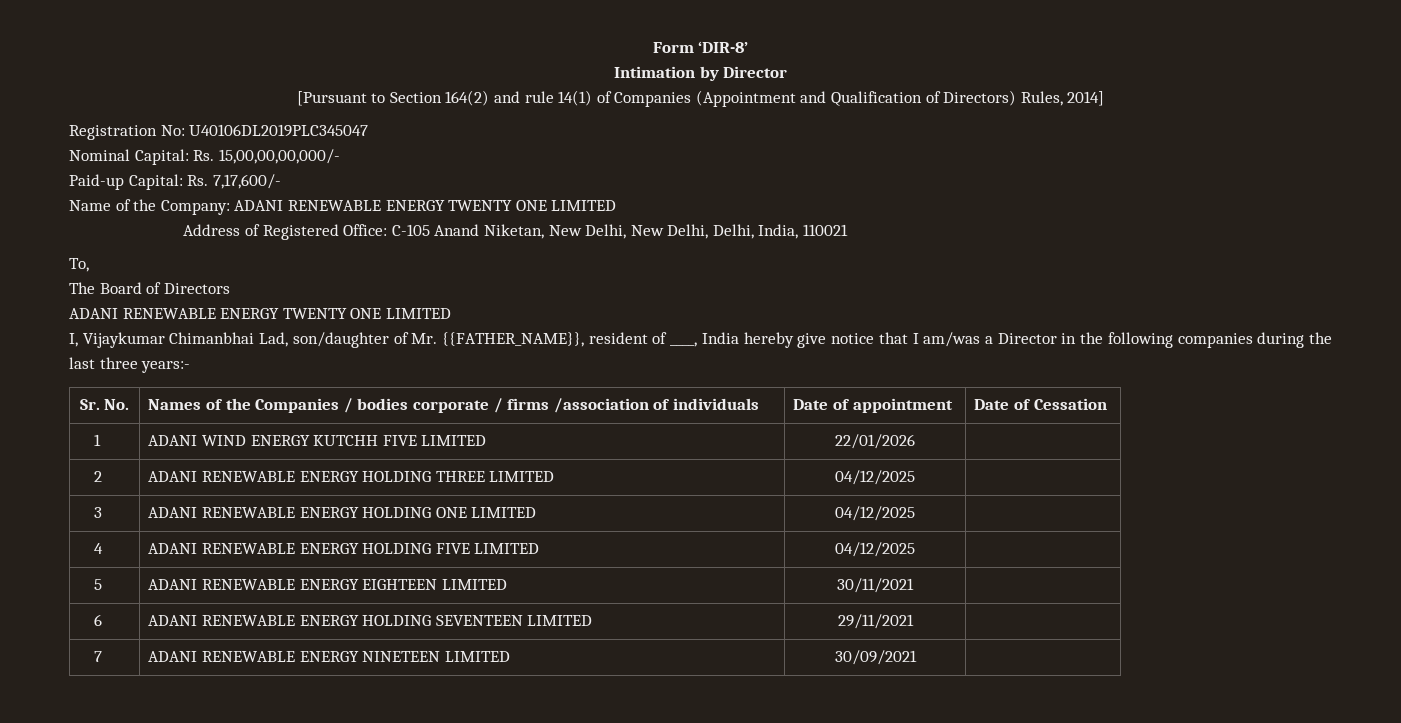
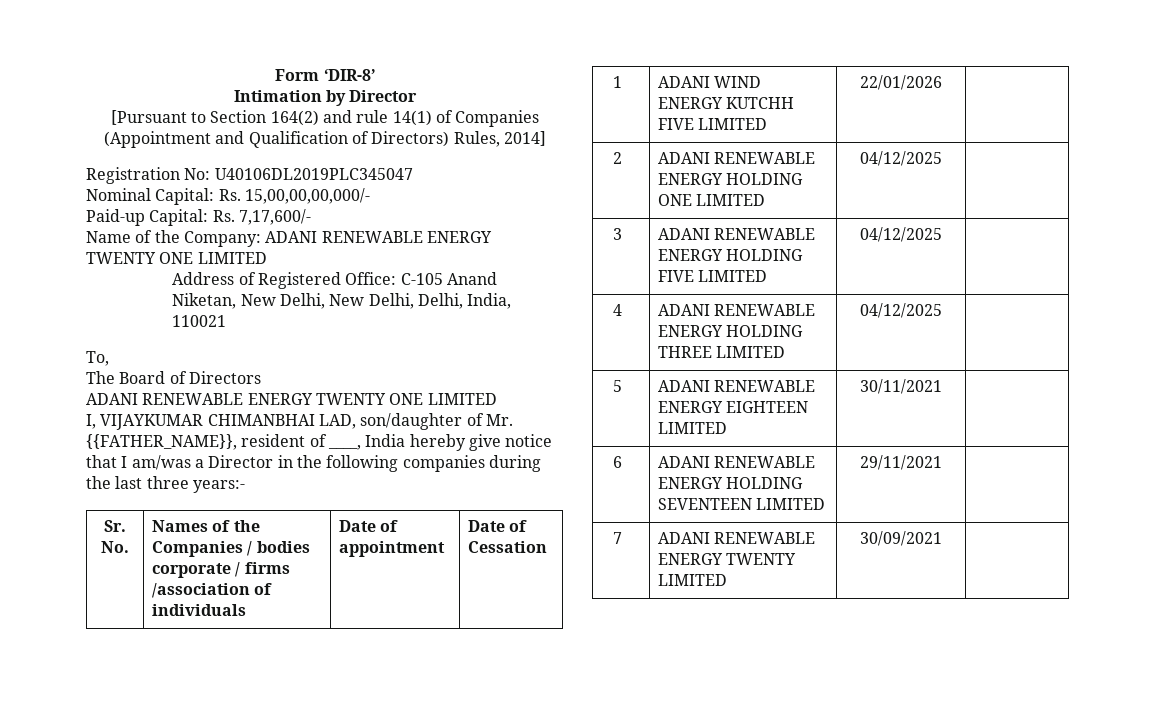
[82,332,289,348] Vijaykumar Chimanbhai Lad, -> [100,414,356,430] VIJAYKUMAR CHIMANBHAI LAD,
[435,471,485,482] THREE -> [657,194,692,206] ONE
[435,507,467,518] ONE -> [657,270,694,282] FIVE
[435,543,470,554] FIVE -> [657,346,712,358] THREE
[362,651,441,662] NINETEEN -> [726,553,797,565] TWENTY

